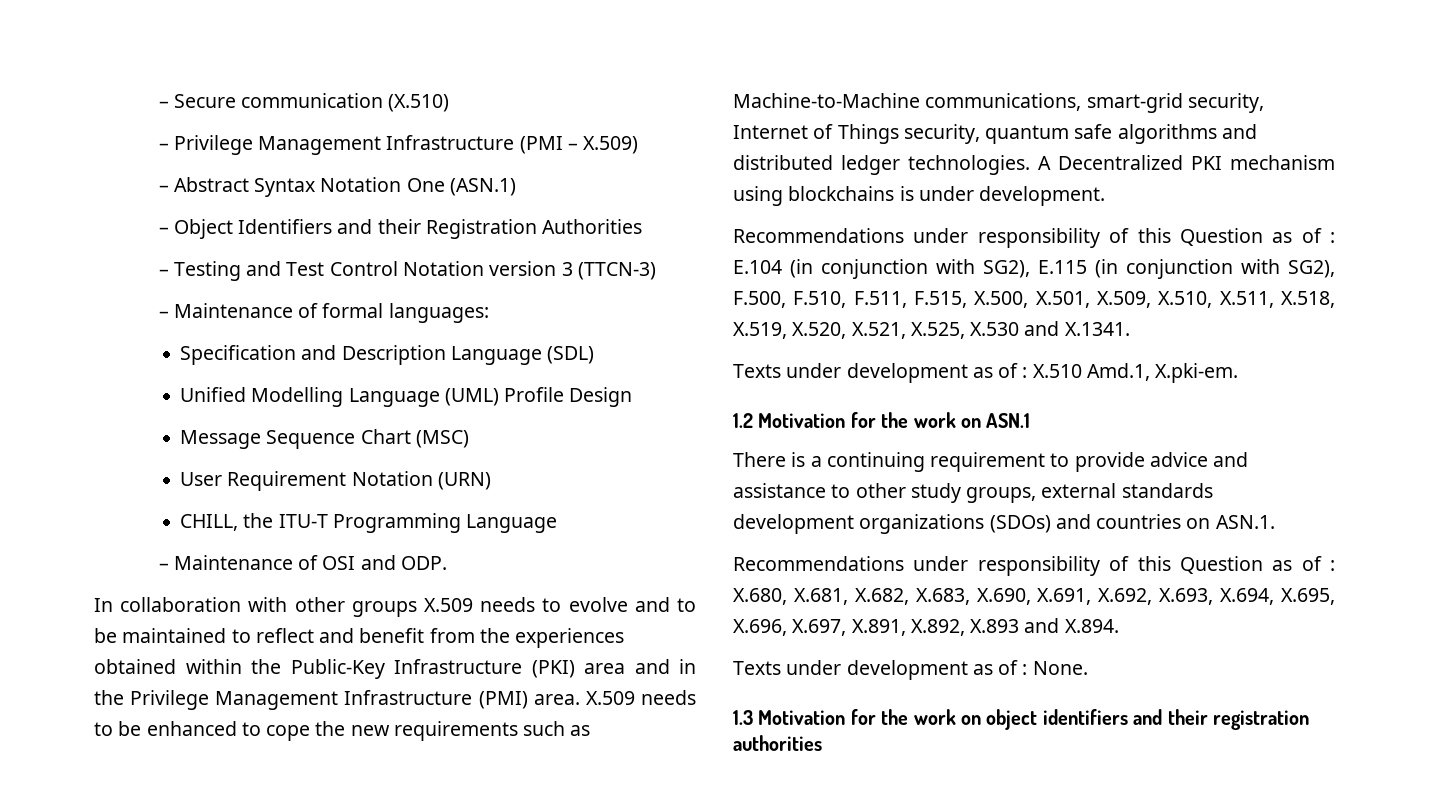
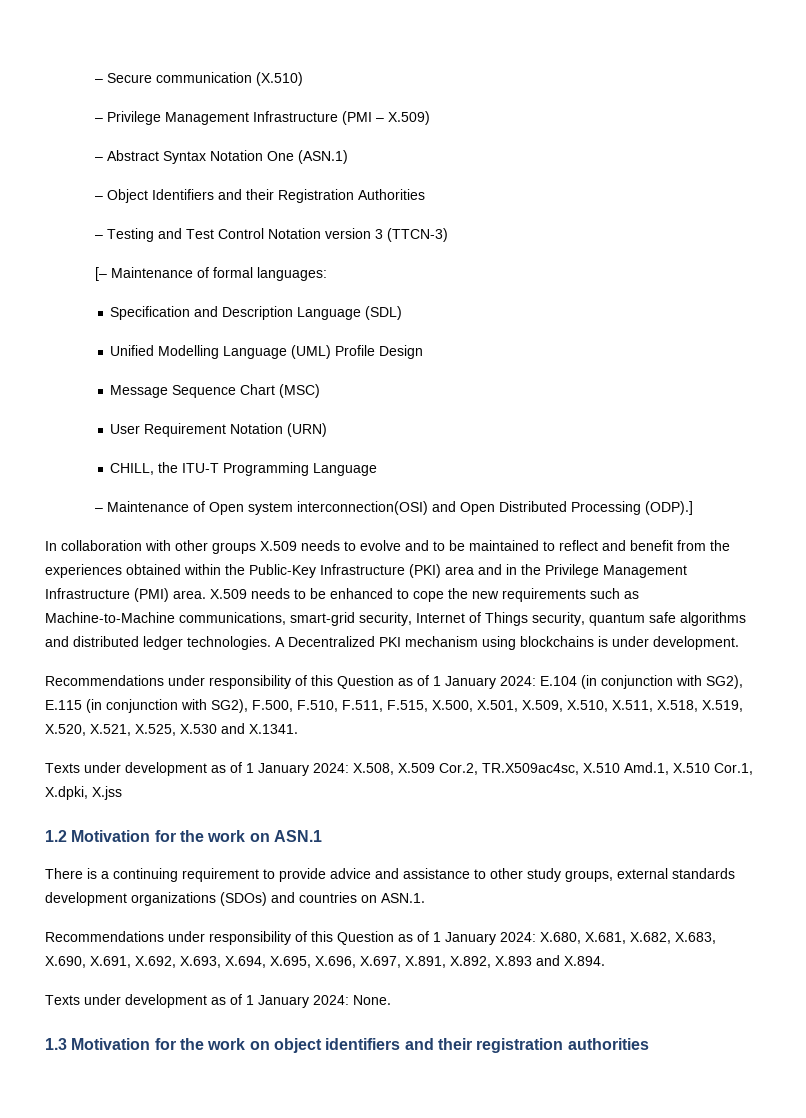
[158,311,169,318] – -> [94,267,107,281] [–
[322,555,447,570] OSI and ODP. -> [208,501,693,515] Open system interconnection(OSI) and Open Distributed Processing (ODP).]
[1330,232,1335,243] : -> [433,676,536,689] 1 January 2024:
[1022,363,1239,383] : X.510 Amd.1, X.pki-em. -> [246,762,753,776] [45,786,122,800] 1 January 2024: X.508, X.509 Cor.2, TR.X509ac4sc, X.510 Amd.1, X.510 Cor.1, X.dpki, X.jss
[1330,560,1335,571] : -> [433,932,536,945] 1 January 2024:
[1022,664,1028,675] : -> [246,995,349,1008] 1 January 2024:

